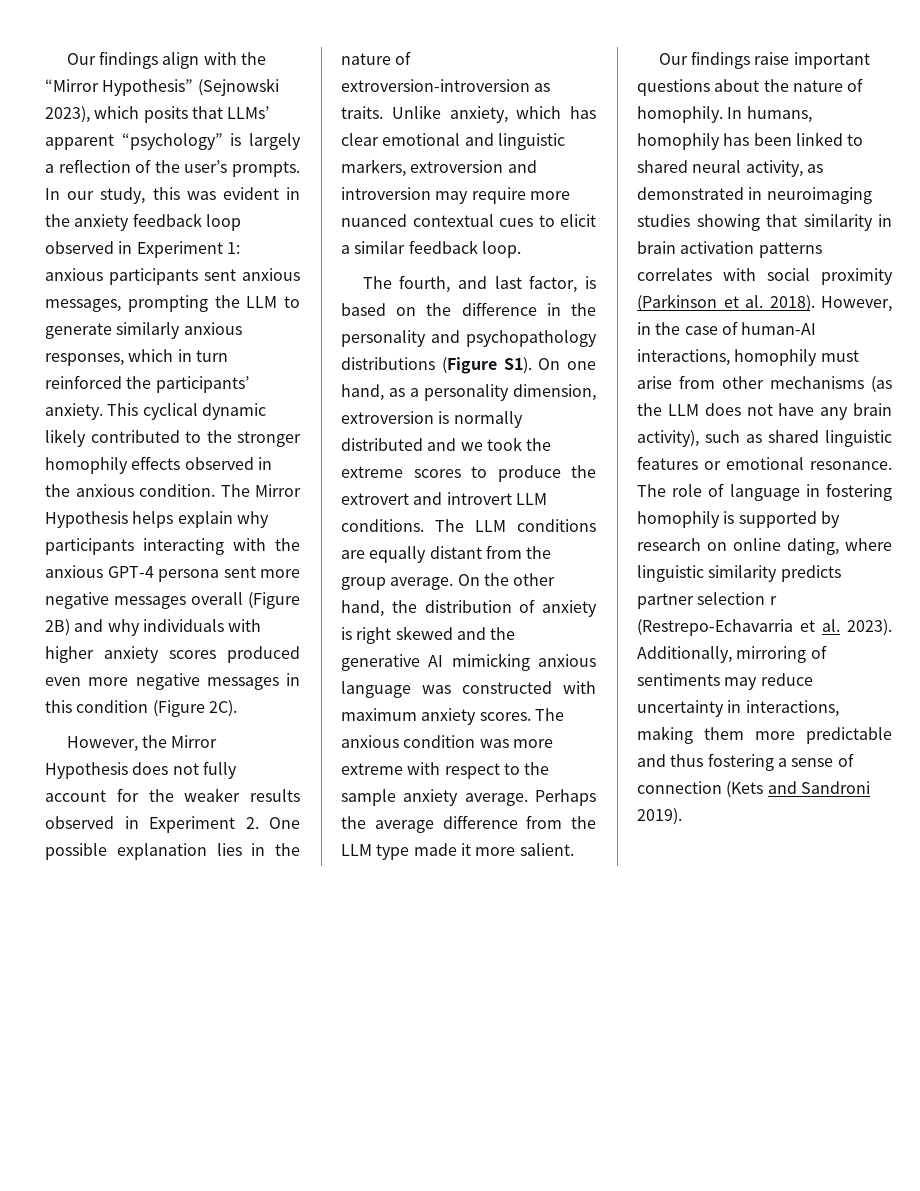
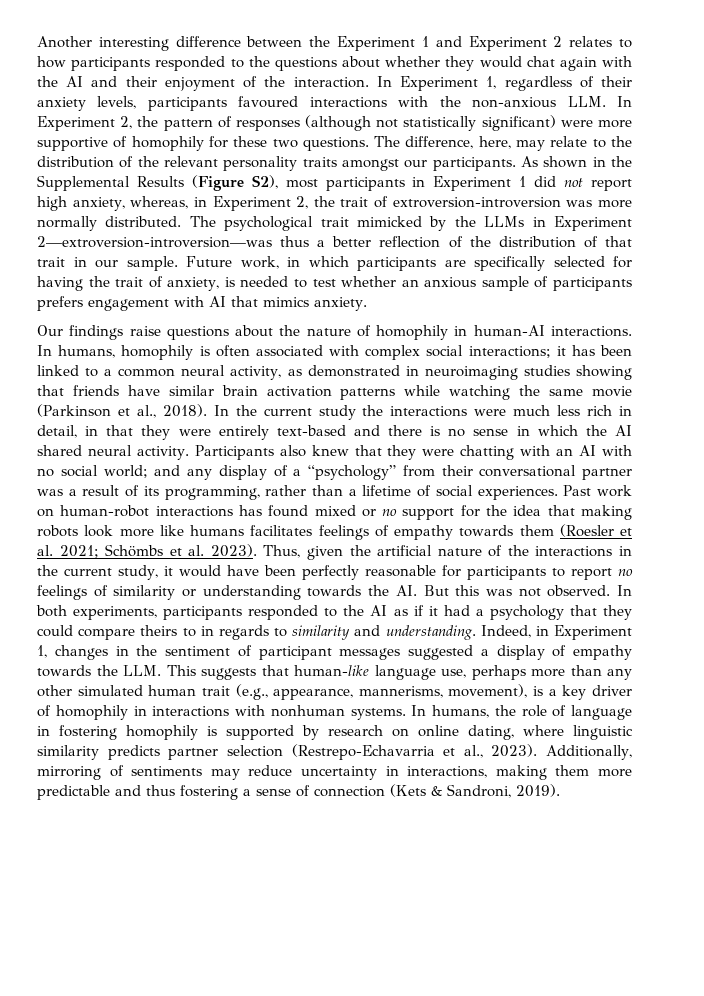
[66,51,267,69] [45,78,279,96] [45,106,270,123] [45,133,302,150] [45,159,300,177] [45,187,300,204] [45,213,241,231] [45,241,240,258] [45,268,300,285] [45,295,300,312] [45,322,242,339] [45,349,228,366] [45,375,249,393] [45,403,266,420] [45,429,301,447] [45,456,272,474] [45,484,301,497] [45,511,269,528] [45,538,300,555] [45,565,300,582] [45,592,300,609] [45,619,262,636] [45,646,300,663] [45,673,300,690] [45,700,237,717] [66,735,218,752] [45,761,237,779] [45,788,300,802] [45,816,300,833] [45,843,300,860] [341,51,412,65] [341,79,551,92] [341,105,596,123] [341,133,565,150] [341,159,537,177] [341,187,570,204] [341,214,596,227] [341,240,521,258] [362,275,596,293] [341,302,596,316] [341,330,597,347] [341,357,596,374] [341,384,596,401] [341,411,523,428] [341,437,552,451] [341,465,596,482] [341,492,547,505] [341,519,596,532] [341,545,552,563] [341,573,556,590] [341,599,597,617] [341,626,516,644] [341,653,596,671] [341,681,596,698] [341,708,564,725] [341,735,553,748] [341,762,550,779] [341,789,596,806] [341,815,596,833] [341,843,574,860] Our findings align with the “Mirror Hypothesis” (Sejnowski 2023), which posits that LLMs’ apparent “psychology” is largely a reflection of the user’s prompts. In our study, this was evident in the anxiety feedback loop observed in Experiment 1: anxious participants sent anxious messages, prompting the LLM to generate similarly anxious responses, which in turn reinforced the participants’ anxiety. This cyclical dynamic likely contributed to the stronger homophily effects observed in the anxious condition. The Mirror Hypothesis helps explain why participants interacting with the anxious GPT-4 persona sent more negative messages overall (Figure 2B) and why individuals with higher anxiety scores produced even more negative messages in this condition (Figure 2C). // However, the Mirror Hypothesis does not fully account for the weaker results observed in Experiment 2. One possible explanation lies in the nature of extroversion-introversion as traits. Unlike anxiety, which has clear emotional and linguistic markers, extroversion and introversion may require more nuanced contextual cues to elicit a similar feedback loop. // The fourth, and last factor, is based on the difference in the personality and psychopathology distributions (Figure S1). On one hand, as a personality dimension, extroversion is normally distributed and we took the extreme scores to produce the extrovert and introvert LLM conditions. The LLM conditions are equally distant from the group average. On the other hand, the distribution of anxiety is right skewed and the generative AI mimicking anxious language was constructed with maximum anxiety scores. The anxious condition was more extreme with respect to the sample anxiety average. Perhaps the average difference from the LLM type made it more salient. -> [37,36,633,51] [37,56,632,71] [37,76,632,91] [37,96,633,111] [37,115,632,131] [37,136,632,151] [37,156,632,171] [37,175,632,191] [37,196,632,211] [37,216,632,231] [37,236,632,248] [37,256,632,271] [37,276,633,291] [37,296,367,311] Another interesting difference between the Experiment 1 and Experiment 2 relates to how participants responded to the questions about whether they would chat again with the AI and their enjoyment of the interaction. In Experiment 1, regardless of their anxiety levels, participants favoured interactions with the non-anxious LLM. In Experiment 2, the pattern of responses (although not statistically significant) were more supportive of homophily for these two questions. The difference, here, may relate to the distribution of the relevant personality traits amongst our participants. As shown in the Supplemental Results (Figure S2), most participants in Experiment 1 did not report high anxiety, whereas, in Experiment 2, the trait of extroversion-introversion was more normally distributed. The psychological trait mimicked by the LLMs in Experiment 2—extroversion-introversion—was thus a better reflection of the distribution of that trait in our sample. Future work, in which participants are specifically selected for having the trait of anxiety, is needed to test whether an anxious sample of participants prefers engagement with AI that mimics anxiety.
[793,52,870,69] important -> (161, 331) none
[637,106,812,123] [637,133,720,150] homophily. In humans, homophily -> [376,325,632,340] [37,345,566,360] homophily in human-AI interactions. In humans, homophily is often associated with complex social interactions; it
[637,160,688,173] shared -> [104,368,176,377] a common
[803,214,892,231] [637,241,822,258] [637,268,893,285] [637,294,892,312] [637,321,817,335] [637,349,859,366] [637,375,892,393] [637,403,892,420] [637,430,892,447] [637,456,892,470] [637,484,666,497] similarity in brain activation patterns correlates with social proximity (Parkinson et al. 2018). However, in the case of human-AI interactions, homophily must arise from other mechanisms (as the LLM does not have any brain activity), such as shared linguistic features or emotional resonance. The -> [72,385,632,400] [37,404,633,420] [37,425,632,440] [37,445,632,460] [37,465,632,480] [37,485,632,500] [37,505,633,520] [37,524,632,540] [37,544,632,560] [37,565,633,580] [37,585,632,600] [36,605,632,620] [37,625,632,640] [37,645,632,660] [37,665,632,680] [37,684,632,700] [37,705,516,720] friends have similar brain activation patterns while watching the same movie (Parkinson et al., 2018). In the current study the interactions were much less rich in detail, in that they were entirely text-based and there is no sense in which the AI shared neural activity. Participants also knew that they were chatting with an AI with no social world; and any display of a “psychology” from their conversational partner was a result of its programming, rather than a lifetime of social experiences. Past work on human-robot interactions has found mixed or no support for the idea that making robots look more like humans facilitates feelings of empathy towards them (Roesler et al. 2021; Schömbs et al. 2023). Thus, given the artificial nature of the interactions in the current study, it would have been perfectly reasonable for participants to report no feelings of similarity or understanding towards the AI. But this was not observed. In both experiments, participants responded to the AI as if it had a psychology that they could compare theirs to in regards to similarity and understanding. Indeed, in Experiment 1, changes in the sentiment of participant messages suggested a display of empathy towards the LLM. This suggests that human-like language use, perhaps more than any other simulated human trait (e.g., appearance, mannerisms, movement), is a key driver of homophily in interactions with nonhuman systems. In humans, the
[769,596,777,605] r -> (283, 751) none
[822,619,840,632] al. -> [463,745,483,758] al.,
[767,781,870,794] and Sandroni -> [431,784,511,798] & Sandroni,

